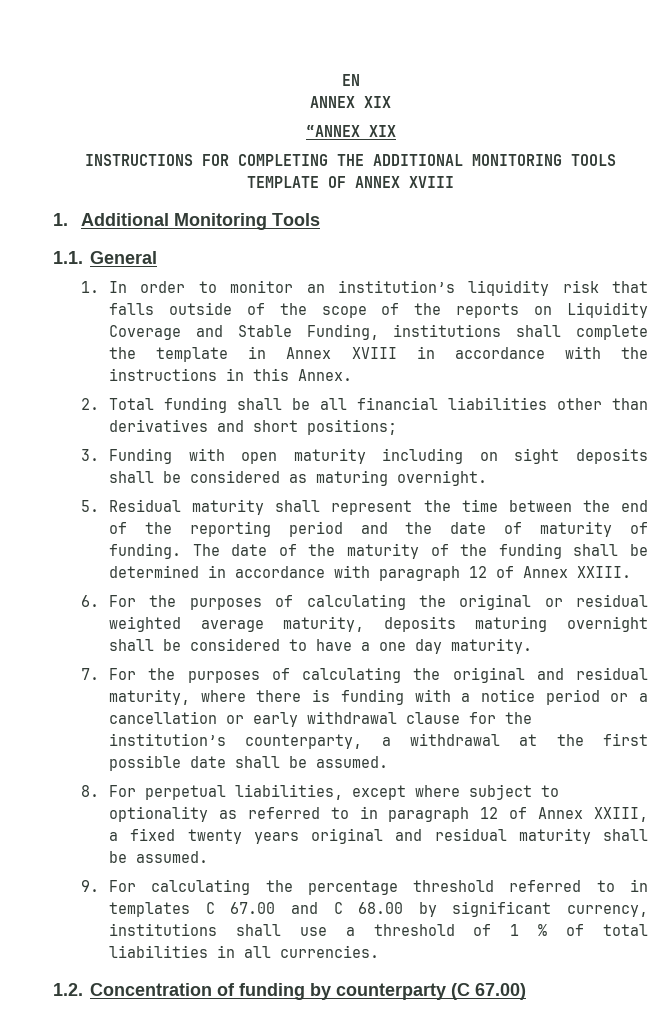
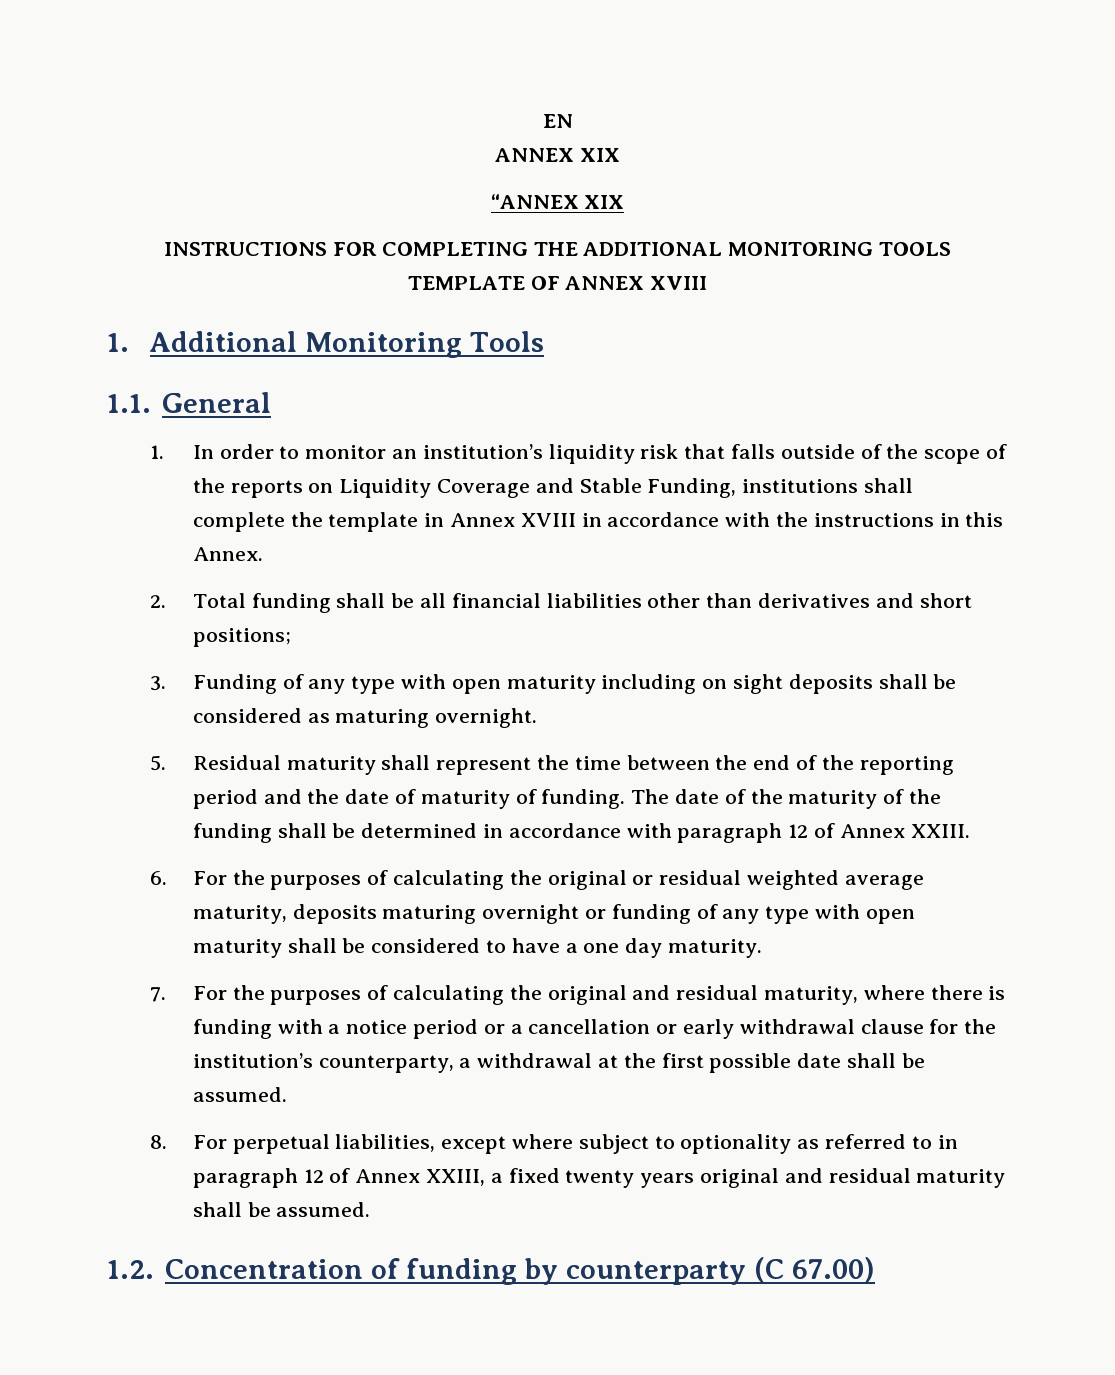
(173, 456) none -> [282,674,396,694] of any type
(648, 624) none -> [584,904,915,924] [192,939,282,958] or funding of any type with open maturity
[81,879,648,895] [109,901,648,917] [109,923,648,936] [109,945,380,958] // 9. For calculating the percentage threshold referred to in templates C 67.00 and C 68.00 by significant currency, institutions shall use a threshold of 1 % of total liabilities in all currencies. -> (371, 1209) none

